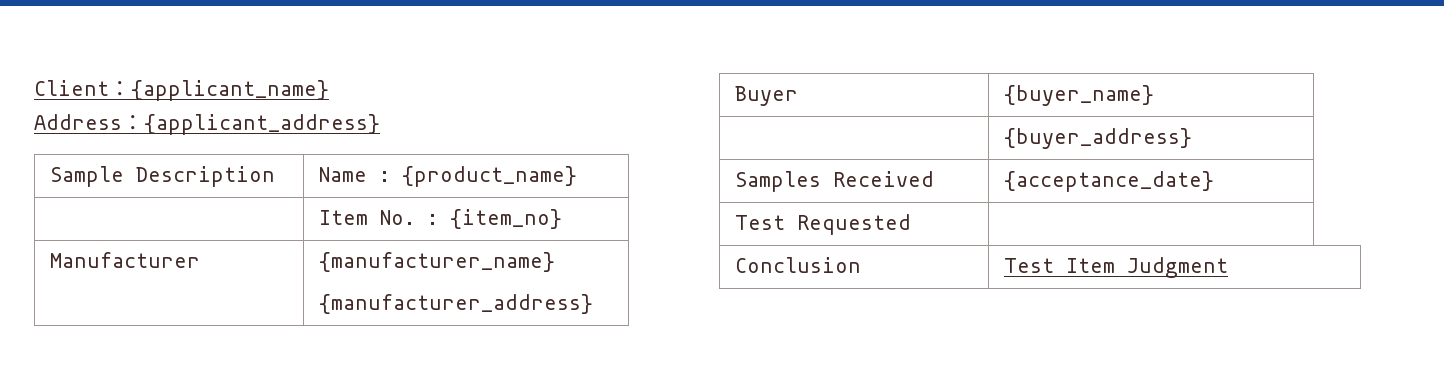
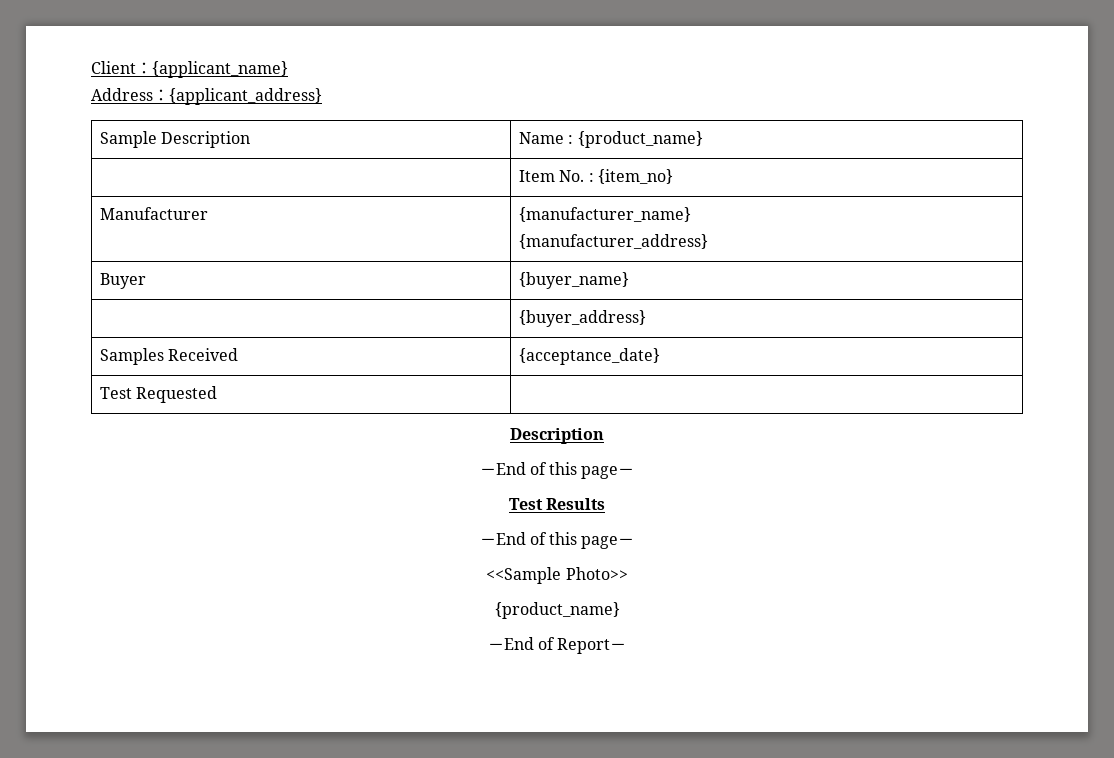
[735,257,862,273] [1004,257,1229,278] // Conclusion | Test Item Judgment -> [510,428,604,444] [479,462,635,479] [508,498,606,510] [479,532,635,549] [486,567,628,584] [494,602,620,619] [487,637,627,654] // Description // －End of this page－ // Test Results // －End of this page－ // <<Sample Photo>> // {product_name} // －End of Report－

